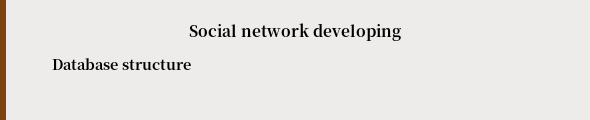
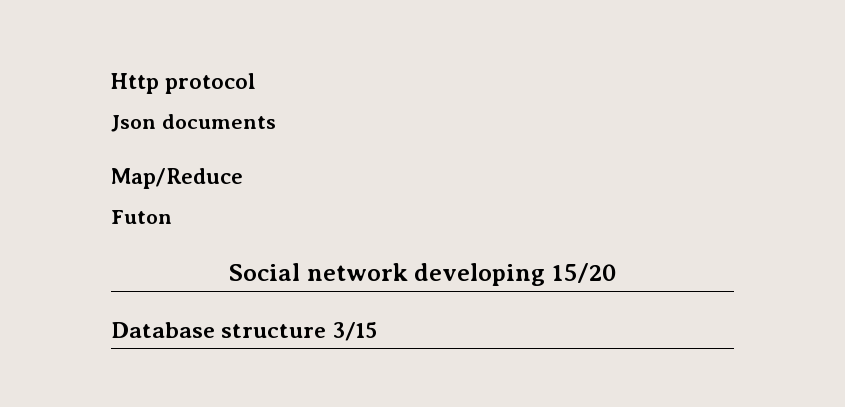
(188, 30) none -> [111,73,257,94] [111,114,276,132] [111,168,243,189] [111,210,172,224] Http protocol // Json documents // Map/Reduce // Futon //
(402, 32) none -> [552,263,617,283] 15/20
(191, 64) none -> [332,322,377,341] 3/15

